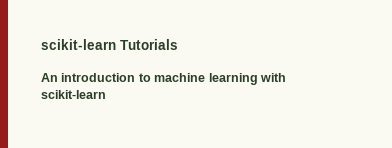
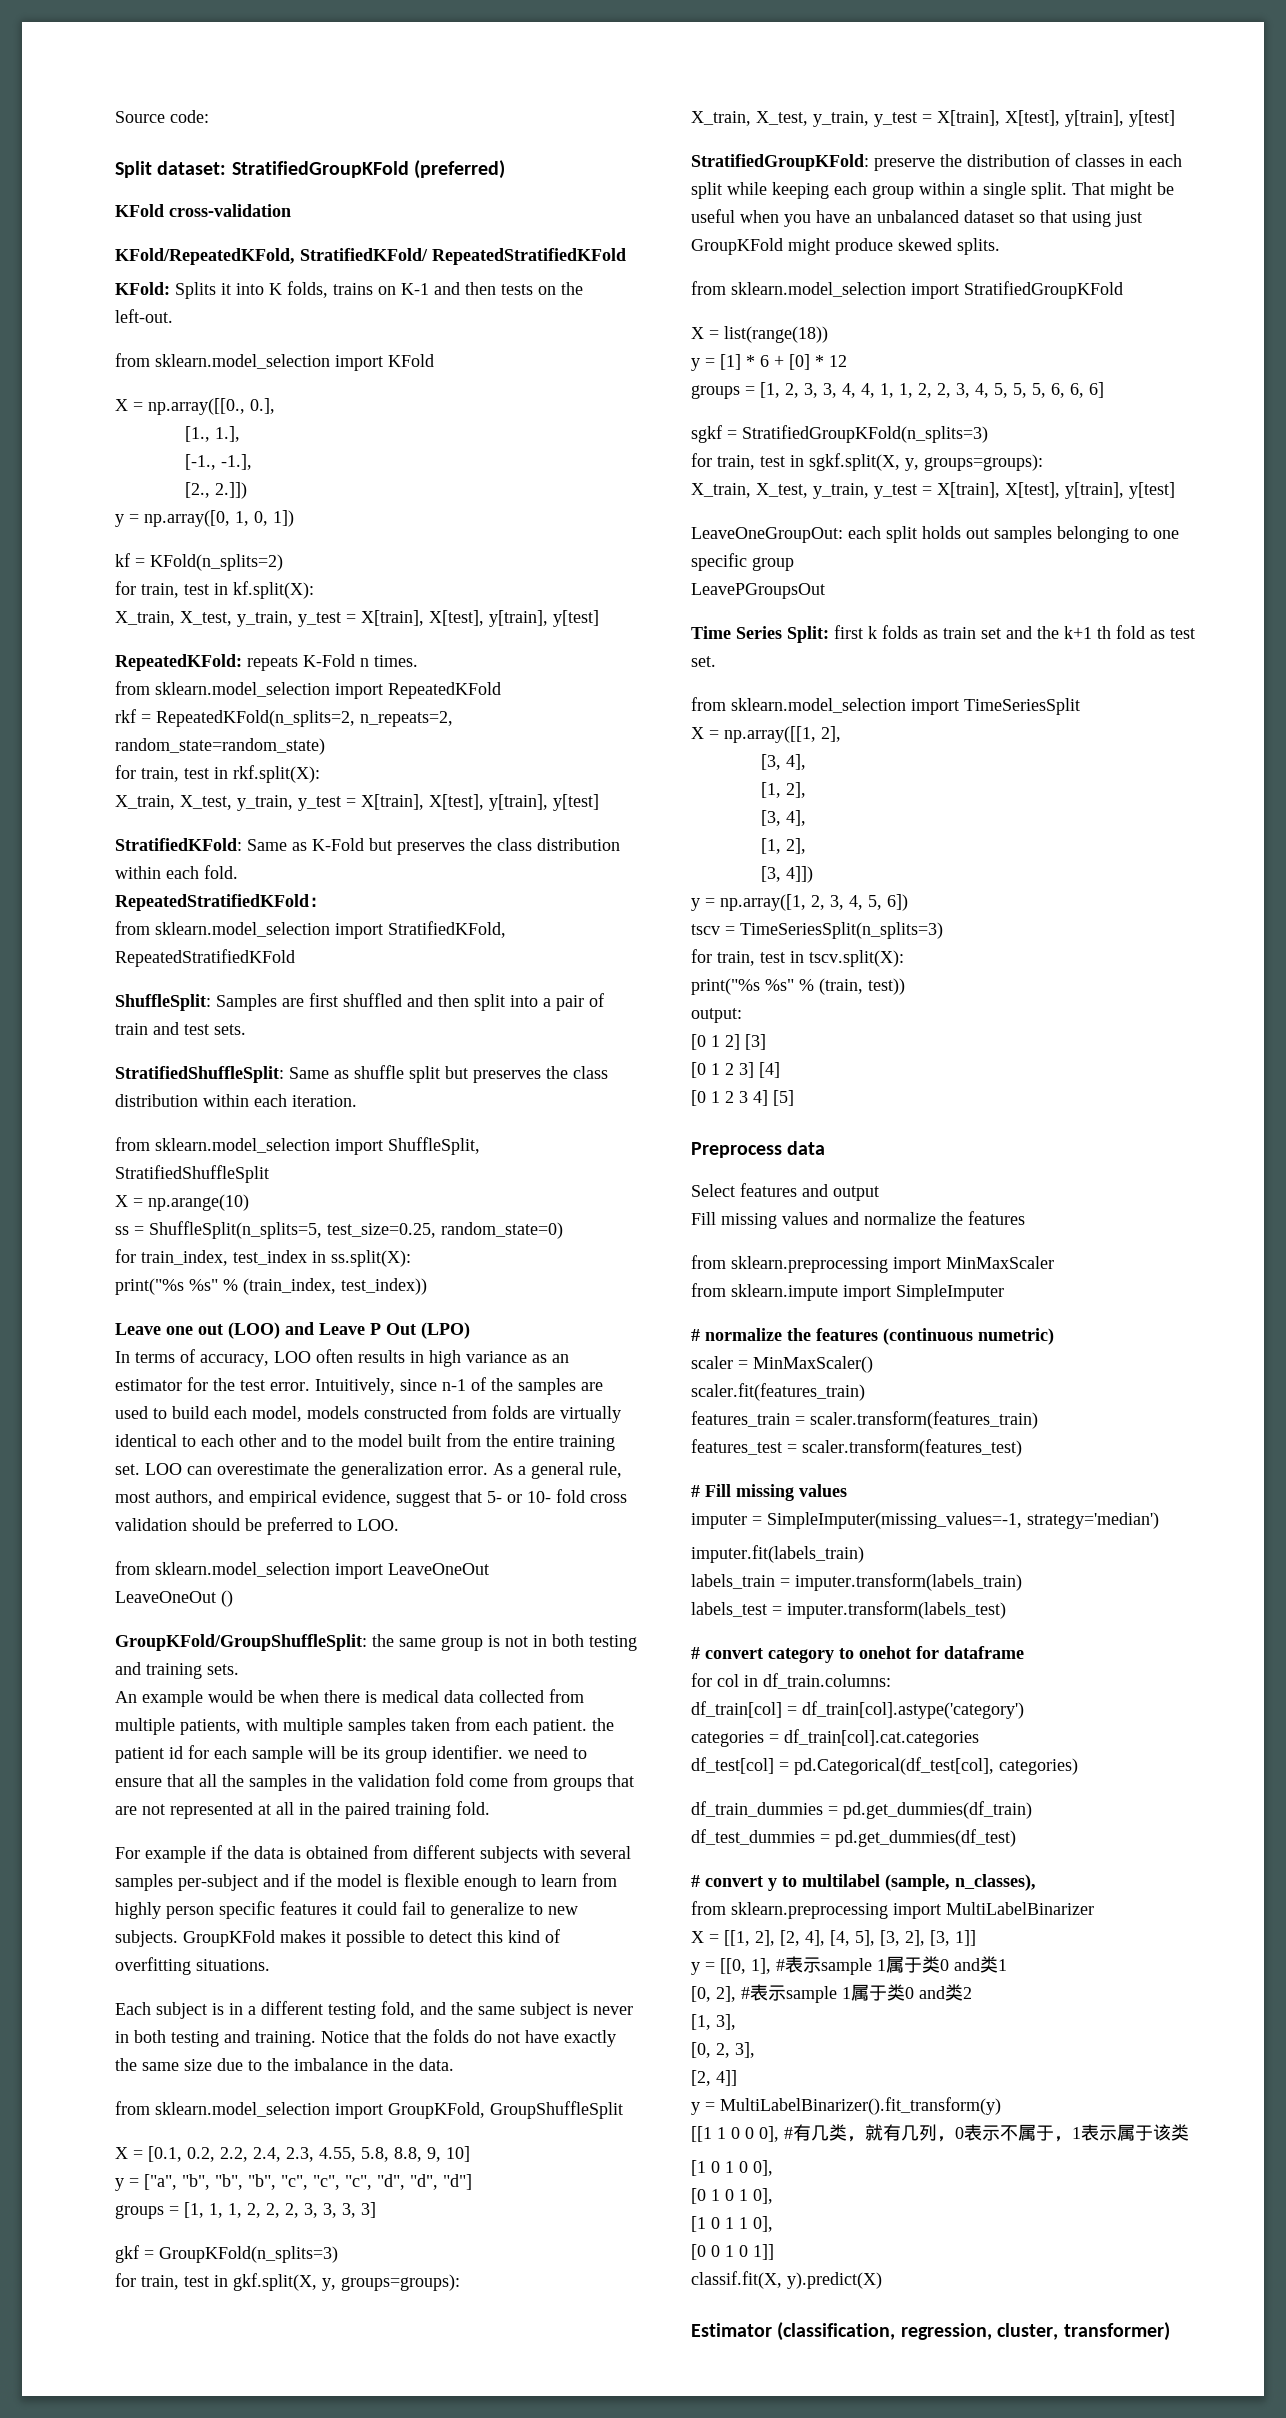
[41,39,178,50] [41,73,286,85] [41,90,106,99] scikit-learn Tutorials // An introduction to machine learning with scikit-learn -> [115,110,209,123] [115,160,506,179] [115,204,291,217] [115,248,626,265] [115,281,583,299] [115,309,173,323] [115,353,434,371] [115,398,275,415] [185,426,241,442] [185,454,253,470] [185,482,248,499] [115,510,294,527] [115,553,283,571] [115,581,314,599] [115,610,599,627] [115,654,418,671] [115,681,501,699] [115,709,453,727] [115,738,325,755] [115,765,320,783] [115,794,599,811] [115,838,620,855] [115,865,238,879] [115,894,327,911] [115,921,506,939] [115,949,295,967] [115,993,604,1011] [115,1022,246,1035] [115,1065,608,1083] [115,1094,357,1107] [115,1137,480,1155] [115,1165,269,1183] [115,1194,249,1211] [115,1221,563,1239] [115,1249,411,1267] [115,1278,427,1295] [115,1322,470,1339] [115,1349,569,1367] [115,1377,603,1395] [115,1405,621,1423] [115,1433,615,1451] [115,1462,622,1479] [115,1489,627,1507] [115,1517,399,1535] [115,1561,489,1579] [115,1590,233,1607] [115,1634,637,1651] [115,1662,239,1679] [115,1689,584,1707] [115,1717,614,1735] [115,1745,587,1763] [115,1773,634,1791] [115,1801,490,1819] [115,1845,631,1863] [115,1873,617,1891] [115,1901,578,1919] [115,1929,560,1947] [115,1957,270,1975] [115,2001,633,2019] [115,2029,616,2047] [115,2058,454,2071] [115,2101,623,2119] [115,2146,470,2162] [115,2174,472,2191] [115,2202,376,2219] [115,2245,338,2263] [115,2273,460,2291] [691,110,1175,127] [691,153,1182,171] [691,182,1174,199] [691,209,1142,227] [691,238,1000,255] [691,281,1123,299] [691,326,828,343] [691,354,847,371] [691,382,1104,399] [691,425,988,443] [691,453,1043,471] [691,482,1175,499] [691,526,1179,543] [691,553,794,571] [691,583,825,599] [691,625,1195,643] [691,656,716,667] [691,697,1080,715] [691,726,841,743] [761,754,807,770] [761,782,807,798] [761,810,807,826] [761,838,807,854] [761,866,814,883] [691,894,908,911] [691,922,943,939] [691,949,904,967] [691,978,905,995] [691,1008,742,1023] [691,1034,766,1050] [691,1062,780,1078] [691,1090,794,1106] [691,1141,826,1158] [691,1183,879,1201] [691,1211,1025,1229] [691,1255,1054,1273] [691,1283,1004,1301] [691,1328,1054,1345] [691,1356,873,1373] [691,1383,865,1401] [691,1411,1038,1429] [691,1439,1022,1457] [691,1484,847,1501] [691,1512,1159,1529] [691,1545,864,1563] [691,1573,1022,1591] [691,1601,1006,1619] [691,1646,1024,1663] [691,1673,891,1689] [691,1701,1024,1719] [691,1729,979,1747] [691,1757,1078,1775] [691,1801,1032,1819] [691,1829,1016,1847] [691,1874,1036,1891] [691,1901,1094,1919] [691,1930,976,1946] [691,1956,1007,1975] [691,1984,972,2003] [691,2014,736,2030] [691,2042,755,2058] [691,2070,737,2086] [691,2097,1001,2115] [691,2124,1189,2142] [691,2160,773,2176] [691,2188,773,2204] [691,2216,773,2232] [691,2244,774,2260] [691,2271,882,2289] [691,2322,1170,2341] Source code: // Split dataset: StratifiedGroupKFold (preferred) // KFold cross-validation // KFold/RepeatedKFold, StratifiedKFold/ RepeatedStratifiedKFold // KFold: Splits it into K folds, trains on K-1 and then tests on the left-out. // from sklearn.model_selection import KFold // X = np.array([[0., 0.], // [1., 1.], // [-1., -1.], // [2., 2.]]) // y = np.array([0, 1, 0, 1]) // kf = KFold(n_splits=2) // for train, test in kf.split(X): // X_train, X_test, y_train, y_test = X[train], X[test], y[train], y[test] // RepeatedKFold: repeats K-Fold n times. // from sklearn.model_selection import RepeatedKFold // rkf = RepeatedKFold(n_splits=2, n_repeats=2, random_state=random_state) // for train, test in rkf.split(X): // X_train, X_test, y_train, y_test = X[train], X[test], y[train], y[test] // StratifiedKFold: Same as K-Fold but preserves the class distribution within each fold. // RepeatedStratifiedKFold： // from sklearn.model_selection import StratifiedKFold, RepeatedStratifiedKFold // ShuffleSplit: Samples are first shuffled and then split into a pair of train and test sets. // StratifiedShuffleSplit: Same as shuffle split but preserves the class distribution within each iteration. // from sklearn.model_selection import ShuffleSplit, StratifiedShuffleSplit // X = np.arange(10) // ss = ShuffleSplit(n_splits=5, test_size=0.25, random_state=0) // for train_index, test_index in ss.split(X): // print("%s %s" % (train_index, test_index)) // Leave one out (LOO) and Leave P Out (LPO) // In terms of accuracy, LOO often results in high variance as an estimator for the test error. Intuitively, since n-1 of the samples are used to build each model, models constructed from folds are virtually identical to each other and to the model built from the entire training set. LOO can overestimate the generalization error. As a general rule, most authors, and empirical evidence, suggest that 5- or 10- fold cross validation should be preferred to LOO. // from sklearn.model_selection import LeaveOneOut // LeaveOneOut () // GroupKFold/GroupShuffleSplit: the same group is not in both testing and training sets. // An example would be when there is medical data collected from multiple patients, with multiple samples taken from each patient. the patient id for each sample will be its group identifier. we need to ensure that all the samples in the validation fold come from groups that are not represented at all in the paired training fold. // For example if the data is obtained from different subjects with several samples per-subject and if the model is flexible enough to learn from highly person specific features it could fail to generalize to new subjects. GroupKFold makes it possible to detect this kind of overfitting situations. // Each subject is in a different testing fold, and the same subject is never in both testing and training. Notice that the folds do not have exactly the same size due to the imbalance in the data. // from sklearn.model_selection import GroupKFold, GroupShuffleSplit // X = [0.1, 0.2, 2.2, 2.4, 2.3, 4.55, 5.8, 8.8, 9, 10] // y = ["a", "b", "b", "b", "c", "c", "c", "d", "d", "d"] // groups = [1, 1, 1, 2, 2, 2, 3, 3, 3, 3] // gkf = GroupKFold(n_splits=3) // for train, test in gkf.split(X, y, groups=groups): // X_train, X_test, y_train, y_test = X[train], X[test], y[train], y[test] // StratifiedGroupKFold: preserve the distribution of classes in each split while keeping each group within a single split. That might be useful when you have an unbalanced dataset so that using just GroupKFold might produce skewed splits. // from sklearn.model_selection import StratifiedGroupKFold // X = list(range(18)) // y = [1] * 6 + [0] * 12 // groups = [1, 2, 3, 3, 4, 4, 1, 1, 2, 2, 3, 4, 5, 5, 5, 6, 6, 6] // sgkf = StratifiedGroupKFold(n_splits=3) // for train, test in sgkf.split(X, y, groups=groups): // X_train, X_test, y_train, y_test = X[train], X[test], y[train], y[test] // LeaveOneGroupOut: each split holds out samples belonging to one specific group // LeavePGroupsOut // Time Series Split: first k folds as train set and the k+1 th fold as test set. // from sklearn.model_selection import TimeSeriesSplit // X = np.array([[1, 2], // [3, 4], // [1, 2], // [3, 4], // [1, 2], // [3, 4]]) // y = np.array([1, 2, 3, 4, 5, 6]) // tscv = TimeSeriesSplit(n_splits=3) // for train, test in tscv.split(X): // print("%s %s" % (train, test)) // output: // [0 1 2] [3] // [0 1 2 3] [4] // [0 1 2 3 4] [5] // Preprocess data // Select features and output // Fill missing values and normalize the features // from sklearn.preprocessing import MinMaxScaler // from sklearn.impute import SimpleImputer // # normalize the features (continuous numetric) // scaler = MinMaxScaler() // scaler.fit(features_train) // features_train = scaler.transform(features_train) // features_test = scaler.transform(features_test) // # Fill missing values // imputer = SimpleImputer(missing_values=-1, strategy='median') // imputer.fit(labels_train) // labels_train = imputer.transform(labels_train) // labels_test = imputer.transform(labels_test) // # convert category to onehot for dataframe // for col in df_train.columns: // df_train[col] = df_train[col].astype('category') // categories = df_train[col].cat.categories // df_test[col] = pd.Categorical(df_test[col], categories) // df_train_dummies = pd.get_dummies(df_train) // df_test_dummies = pd.get_dummies(df_test) // # convert y to multilabel (sample, n_classes), // from sklearn.preprocessing import MultiLabelBinarizer // X = [[1, 2], [2, 4], [4, 5], [3, 2], [3, 1]] // y = [[0, 1], #表示sample 1属于类0 and类1 // [0, 2], #表示sample 1属于类0 and类2 // [1, 3], // [0, 2, 3], // [2, 4]] // y = MultiLabelBinarizer().fit_transform(y) // [[1 1 0 0 0], #有几类，就有几列，0表示不属于，1表示属于该类 // [1 0 1 0 0], // [0 1 0 1 0], // [1 0 1 1 0], // [0 0 1 0 1]] // classif.fit(X, y).predict(X) // Estimator (classification, regression, cluster, transformer)

